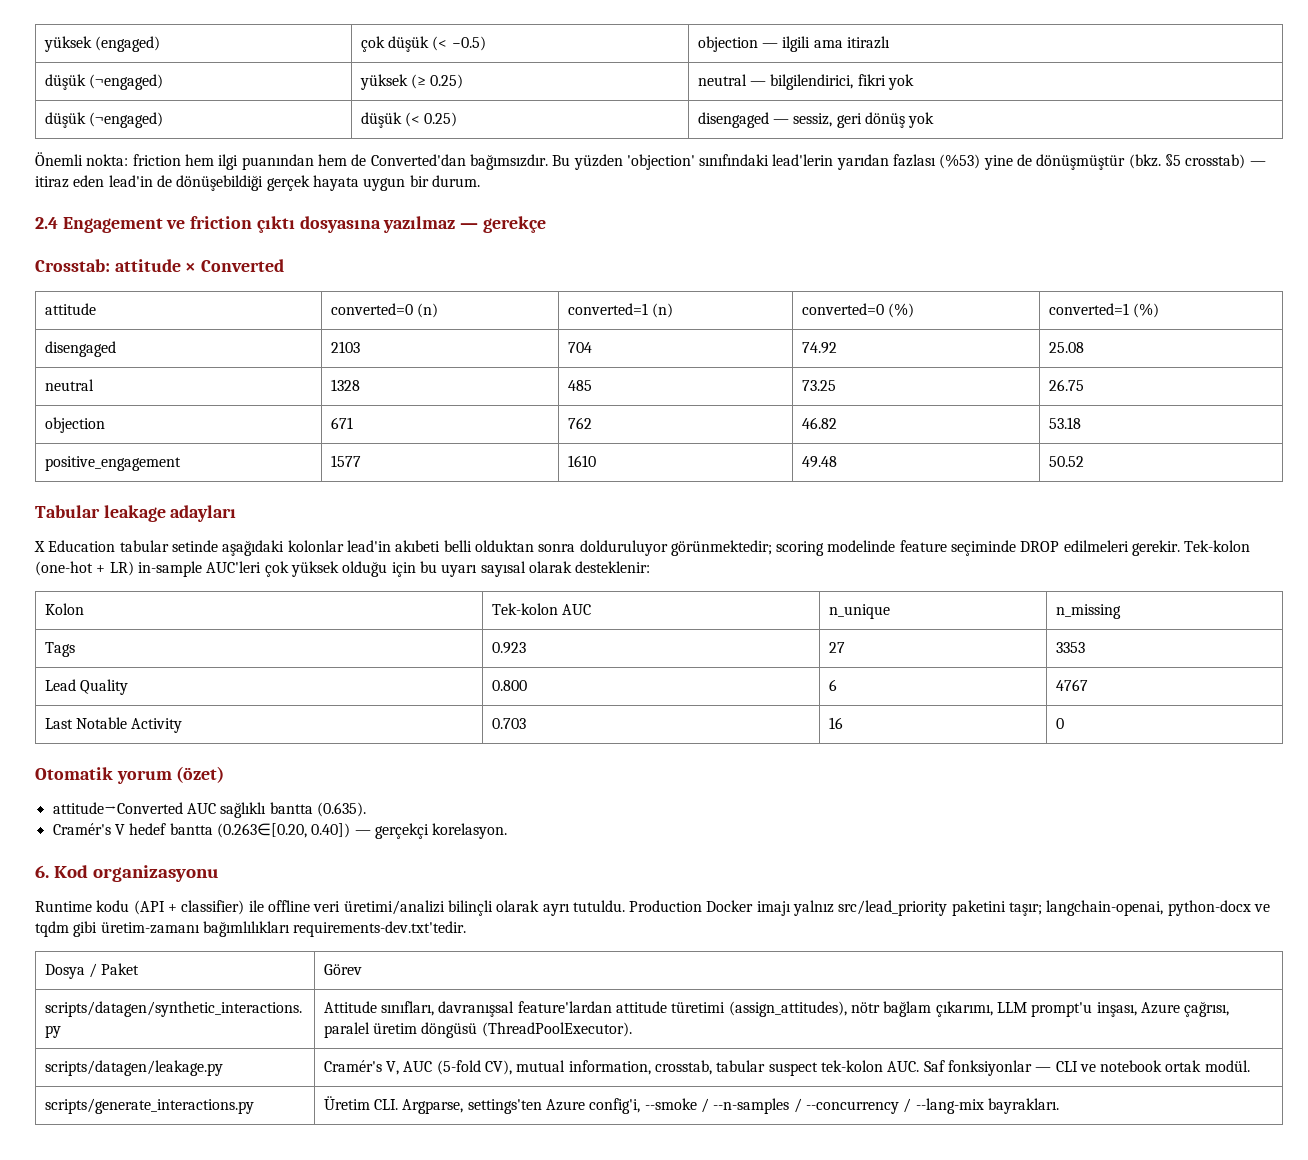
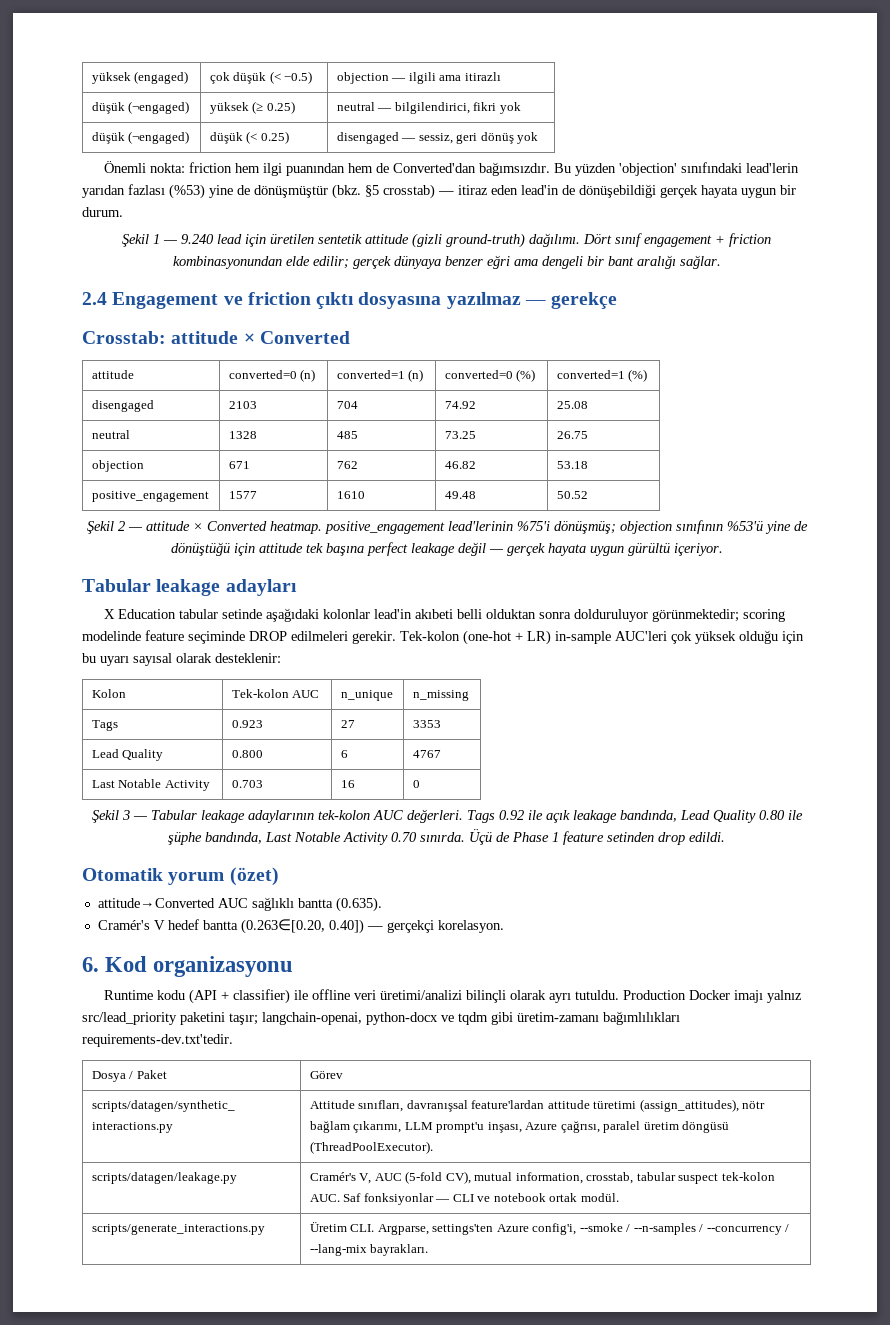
(480, 181) none -> [122,233,771,248] [172,255,721,269] // Şekil 1 — 9.240 lead için üretilen sentetik attitude (gizli ground-truth) dağılımı. Dört sınıf engagement + friction kombinasyonundan elde edilir; gerçek dünyaya benzer eğri ama dengeli bir bant aralığı sağlar.
(1084, 461) none -> [86,520,808,534] [170,542,723,556] // Şekil 2 — attitude × Converted heatmap. positive_engagement lead'lerinin %75'i dönüşmüş; objection sınıfının %53'ü yine de dönüştüğü için attitude tek başına perfect leakage değil — gerçek hayata uygun gürültü içeriyor.
(1064, 723) none -> [91,809,803,823] [168,829,725,845] // Şekil 3 — Tabular leakage adaylarının tek-kolon AUC değerleri. Tags 0.92 ile açık leakage bandında, Lead Quality 0.80 ile şüphe bandında, Last Notable Activity 0.70 sınırda. Üçü de Phase 1 feature setinden drop edildi.

